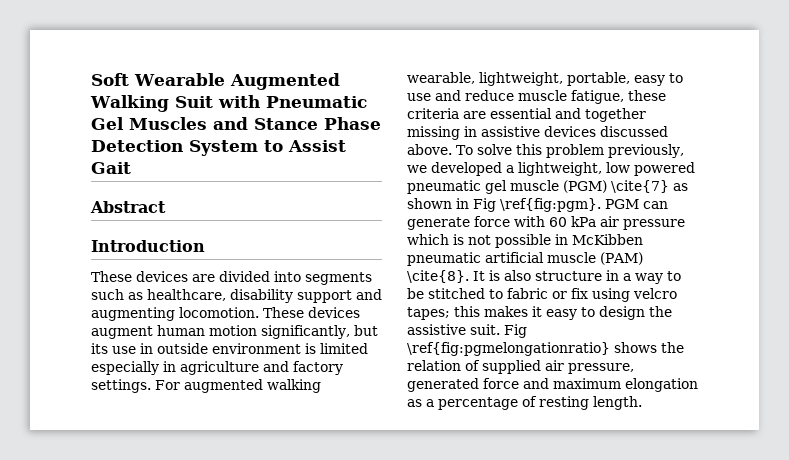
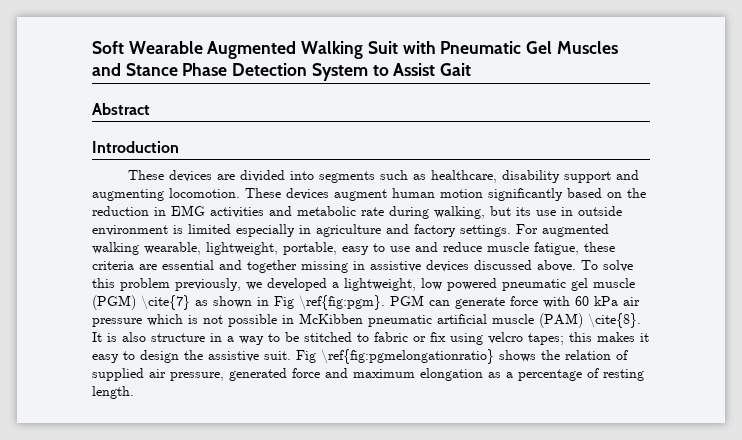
[261,325,350,339] significantly, -> [488,188,646,201] [92,205,485,219] significantly based on the reduction in EMG activities and metabolic rate during walking,

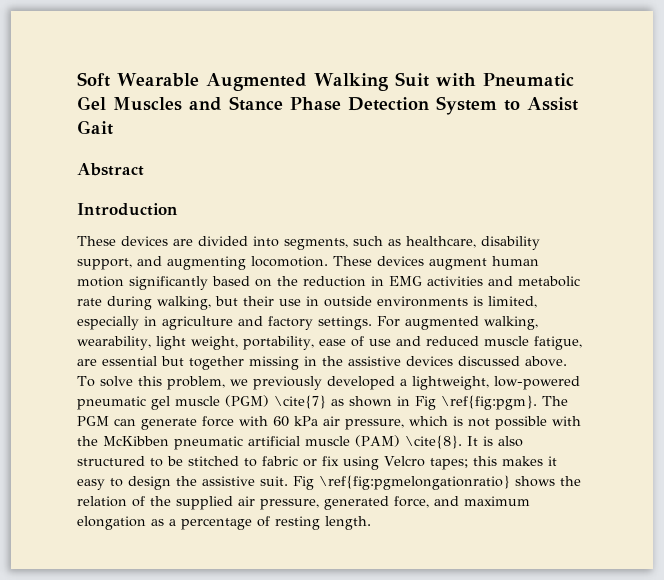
[319,171,376,183] segments -> [284,238,348,250] segments,
[564,171,612,183] support -> [77,258,132,270] support,
[516,207,531,216] its -> [243,296,274,306] their
[92,224,231,236] environment is limited -> [377,296,537,308] environments is limited,
[92,242,385,255] walking wearable, lightweight, portable, easy to -> [484,316,538,330] [77,336,364,350] walking, wearability, light weight, portability, ease of
[443,242,482,252] reduce -> [425,336,479,346] reduced
[584,242,615,252] [92,261,134,270] these criteria -> (582, 343) none
[219,260,242,270] and -> [161,356,184,366] but
(365, 265) none -> [322,356,343,366] the
[120,278,262,291] problem previously, we -> [166,376,322,390] problem, we previously
[421,278,497,291] low powered -> [493,376,580,390] low-powered
(385, 302) none -> [542,396,568,406] The
[92,318,142,327] pressure -> [345,419,404,430] pressure,
[282,315,294,324] in -> [552,416,581,426] [77,436,98,446] with the
[151,333,264,345] structure in a way -> [77,456,145,466] structured
[488,332,523,344] velcro -> [384,456,425,467] Velcro
(628, 355) none -> [150,496,171,506] the
[292,368,320,378] force -> [394,496,429,508] force,

